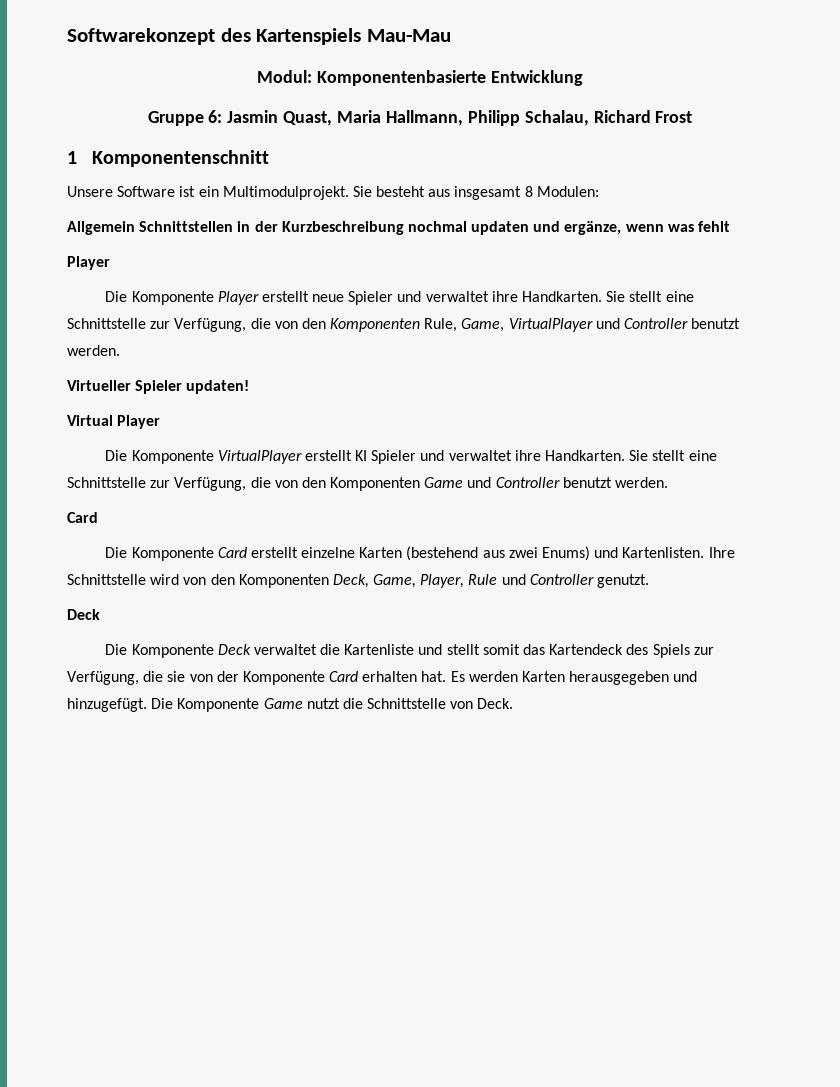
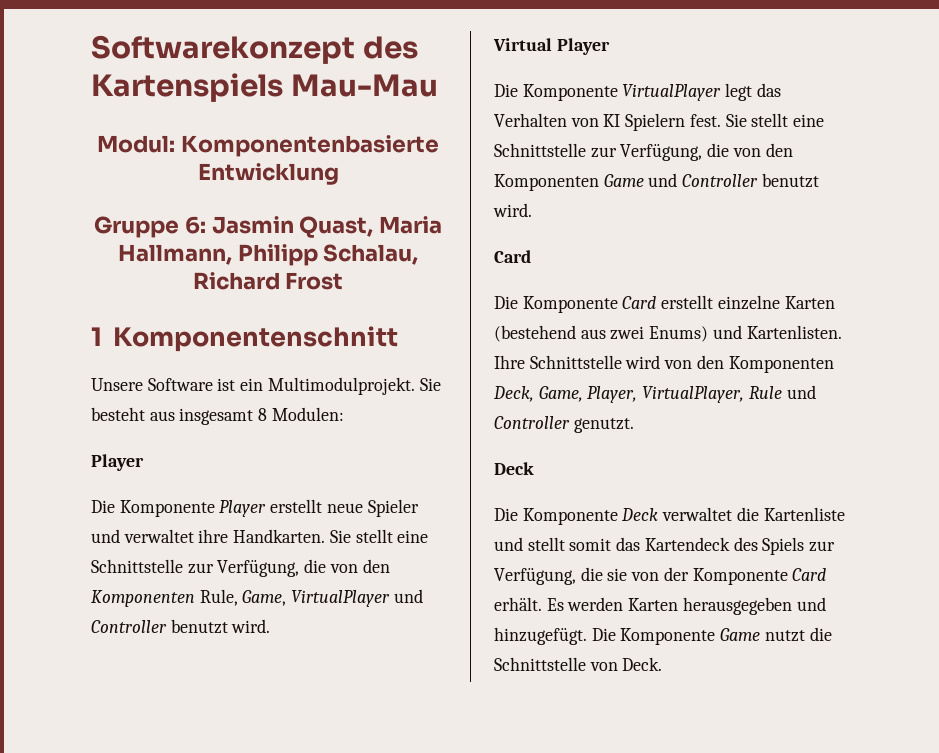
[67,221,731,235] // Allgemein Schnittstellen in der Kurzbeschreibung nochmal updaten und ergänze, wenn was fehlt -> (344, 414) none
[67,345,120,356] [67,380,250,394] werden. // Virtueller Spieler updaten! -> [231,619,271,633] wird.
[304,450,626,464] erstellt KI Spieler und verwaltet ihre Handkarten. -> [725,83,781,101] [494,113,721,131] legt das Verhalten von KI Spielern fest.
[615,477,669,488] werden. -> [493,203,532,217] wird.
(465, 581) none -> [642,386,745,403] VirtualPlayer,
[362,671,447,682] erhalten hat. -> [494,597,542,611] erhält.

